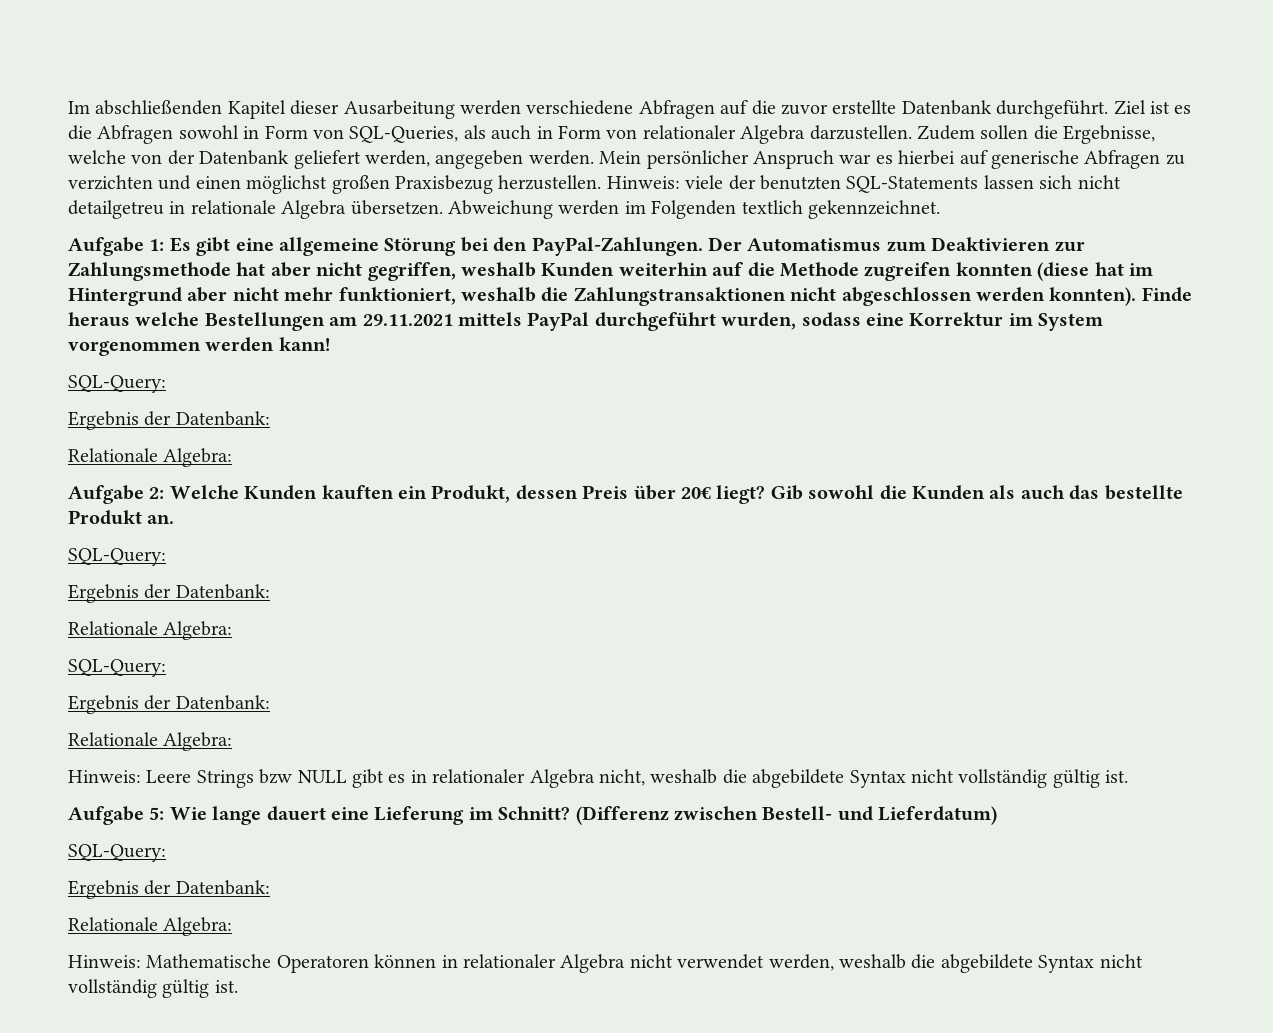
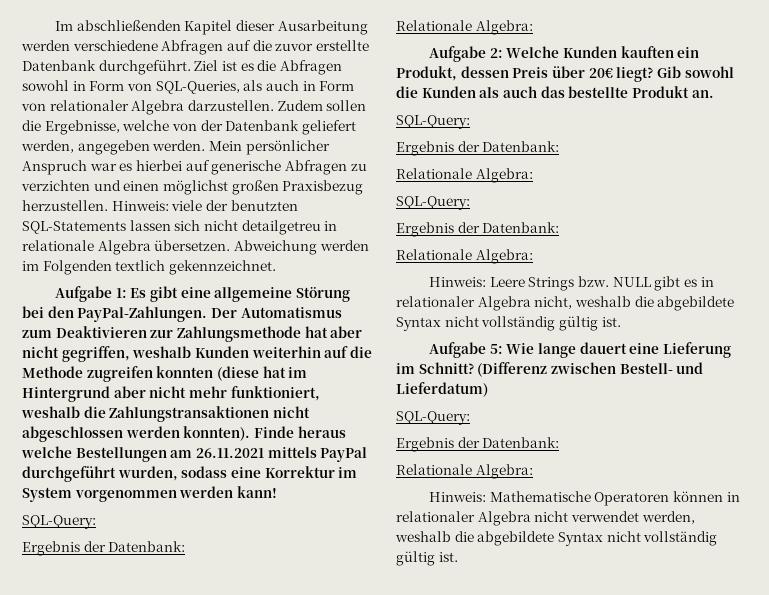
[362,314,453,326] 29.11.2021 -> [195,448,264,458] 26.11.2021
[259,769,293,784] bzw -> [578,276,610,287] bzw.

